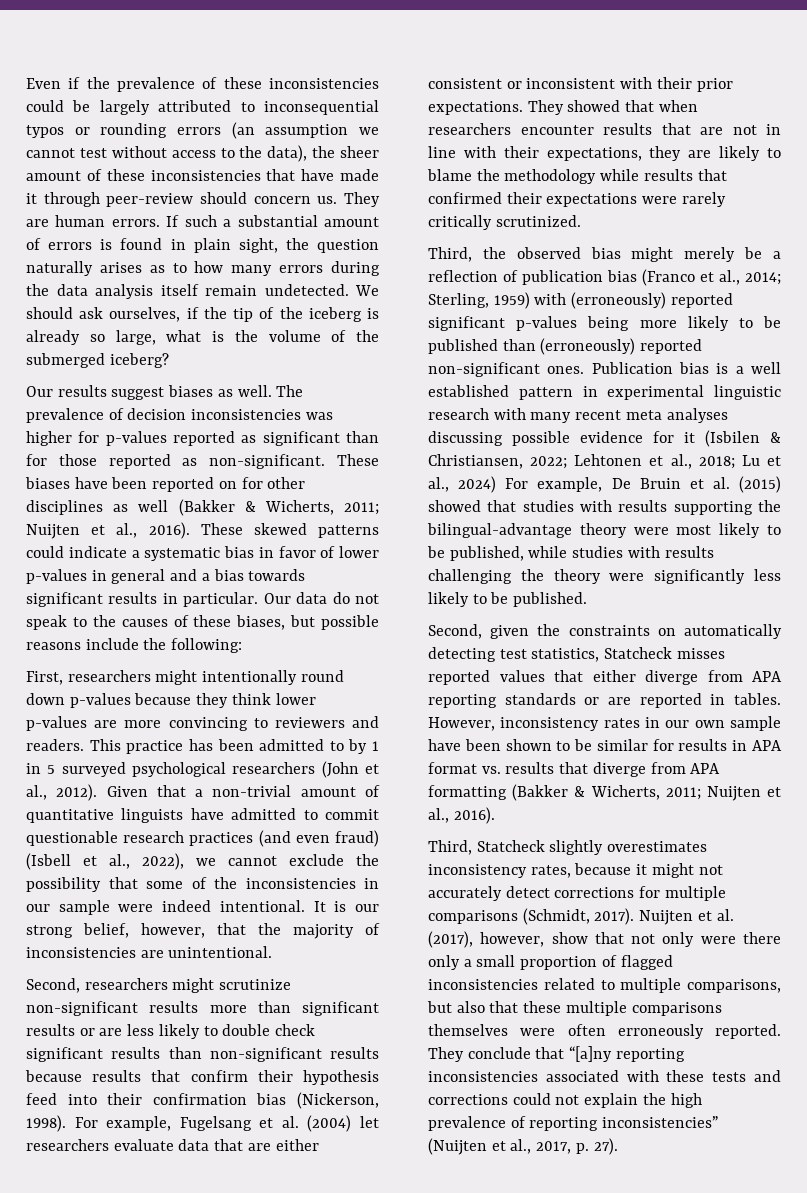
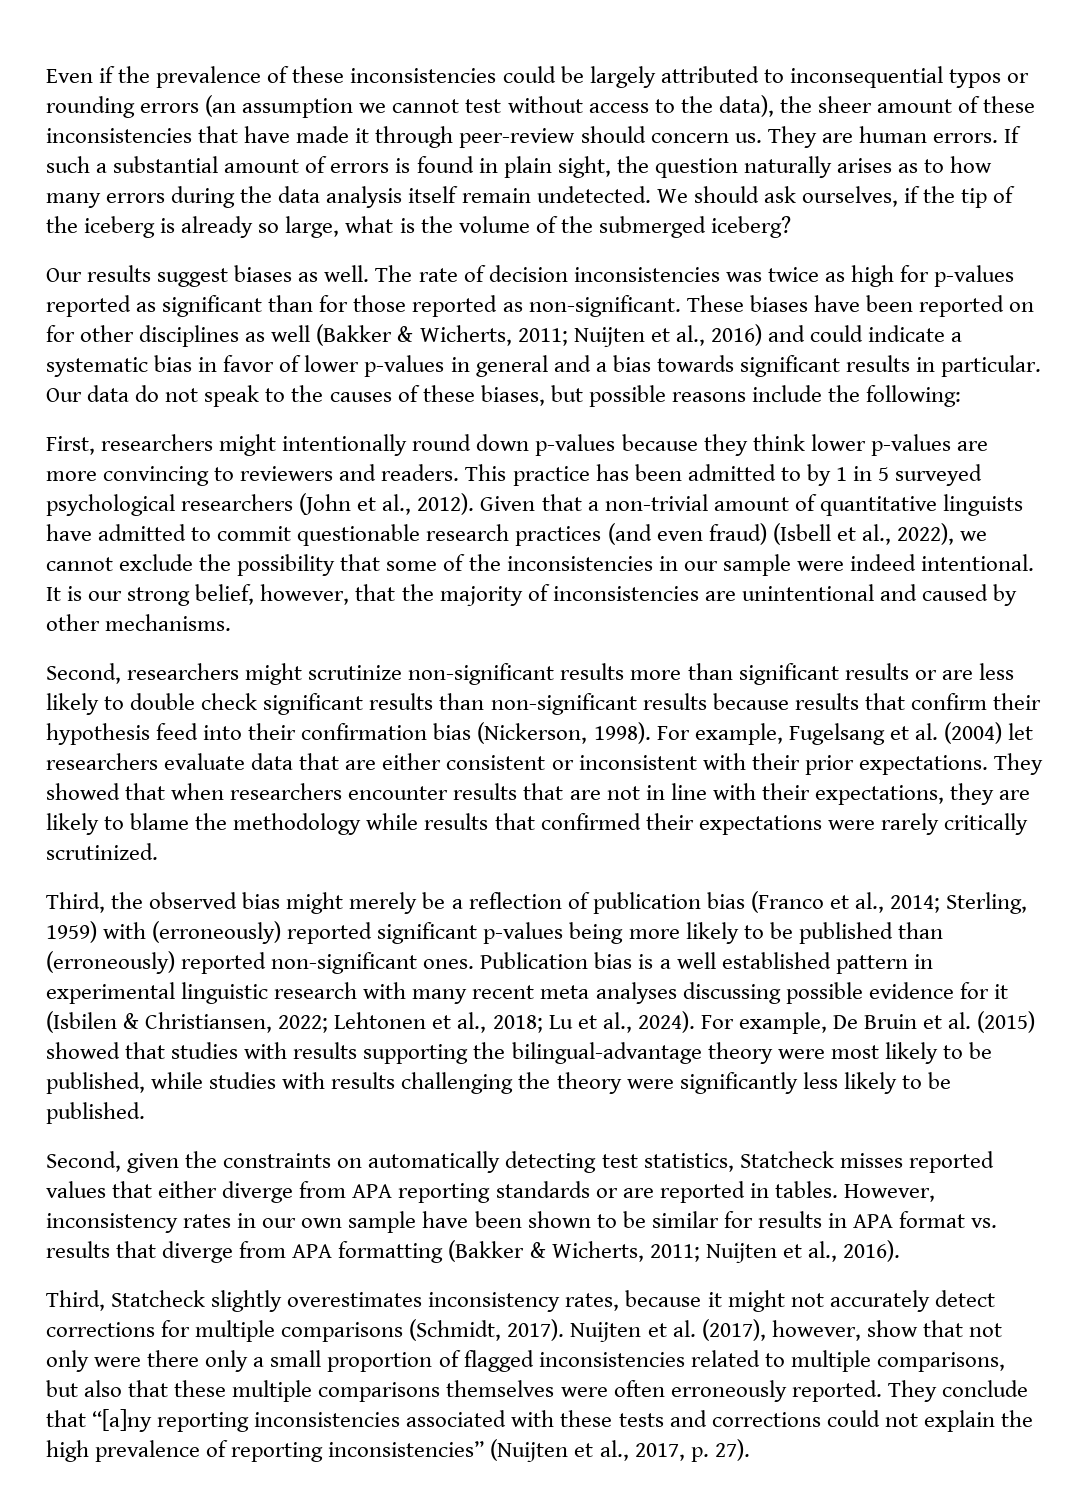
[26,408,104,423] prevalence -> [418,268,458,282] rate
[26,431,72,446] higher -> [767,265,895,287] twice as high
[148,522,379,539] 2016). These skewed patterns -> [710,324,805,346] 2016) and
[168,946,273,958] unintentional. -> [741,584,1018,606] [46,614,232,631] unintentional and caused by other mechanisms.
[458,476,497,493] 2024) -> [637,1011,695,1033] 2024).

